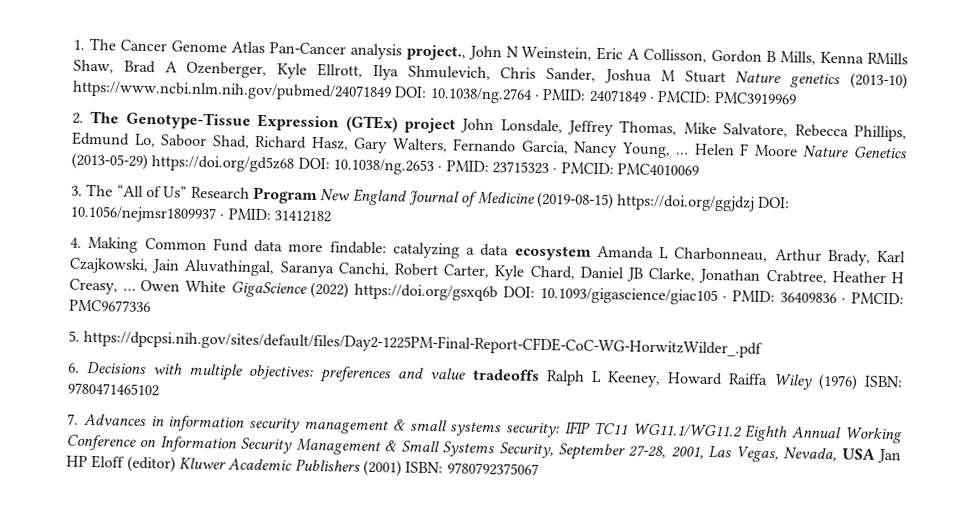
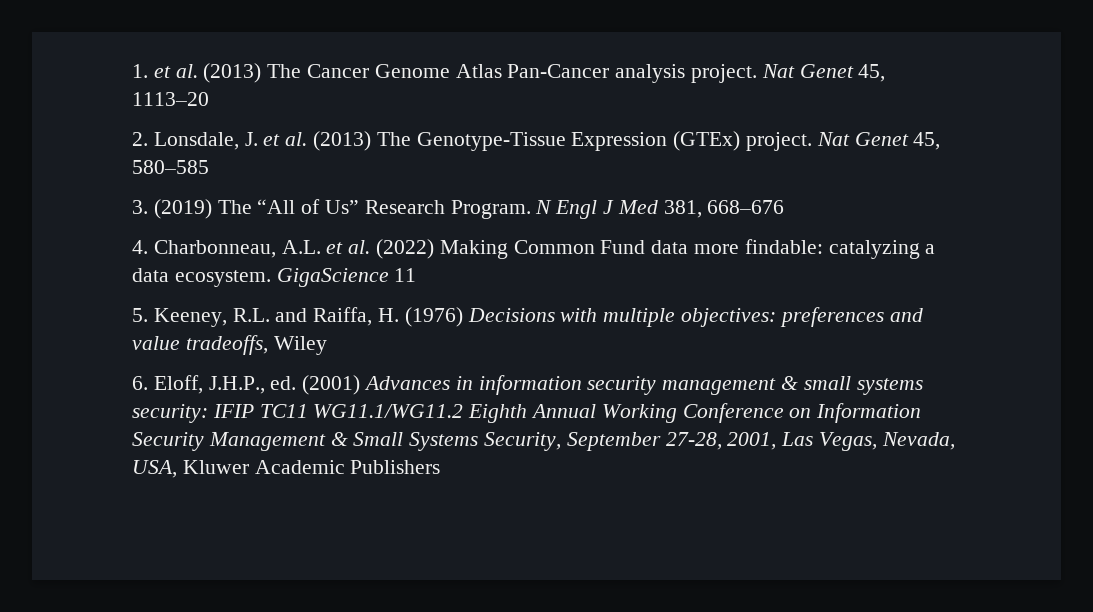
(85, 44) none -> [153,63,262,83] et al. (2013)
[405,44,909,65] [73,59,908,90] [72,80,797,105] [72,110,907,142] [72,131,908,159] [71,152,699,176] project., John N Weinstein, Eric A Collisson, Gordon B Mills, Kenna RMills Shaw, Brad A Ozenberger, Kyle Ellrott, Ilya Shmulevich, Chris Sander, Joshua M Stuart Nature genetics (2013-10) https://www.ncbi.nlm.nih.gov/pubmed/24071849 DOI: 10.1038/ng.2764 · PMID: 24071849 · PMCID: PMC3919969 // 2. The Genotype-Tissue Expression (GTEx) project John Lonsdale, Jeffrey Thomas, Mike Salvatore, Rebecca Phillips, Edmund Lo, Saboor Shad, Richard Hasz, Gary Walters, Fernando Garcia, Nancy Young, … Helen F Moore Nature Genetics (2013-05-29) https://doi.org/gd5z68 DOI: 10.1038/ng.2653 · PMID: 23715323 · PMCID: PMC4010069 -> [691,64,886,83] [132,92,209,106] [132,131,941,151] [132,160,209,174] project. Nat Genet 45, 1113–20 // 2. Lonsdale, J. et al. (2013) The Genotype-Tissue Expression (GTEx) project. Nat Genet 45, 580–585
(83, 190) none -> [153,199,212,219] (2019)
[252,186,791,212] [70,205,331,224] [70,237,82,248] Program New England Journal of Medicine (2019-08-15) https://doi.org/ggjdzj DOI: 10.1056/nejmsr1809937 · PMID: 31412182 // 4. -> [450,200,785,219] [132,239,435,259] Program. N Engl J Med 381, 668–676 // 4. Charbonneau, A.L. et al. (2022)
[514,245,906,266] [69,257,905,284] [69,278,905,306] [69,299,151,313] [68,329,764,358] [68,362,80,373] ecosystem Amanda L Charbonneau, Arthur Brady, Karl Czajkowski, Jain Aluvathingal, Saranya Canchi, Robert Carter, Kyle Chard, Daniel JB Clarke, Jonathan Crabtree, Heather H Creasy, … Owen White GigaScience (2022) https://doi.org/gsxq6b DOI: 10.1093/gigascience/giac105 · PMID: 36409836 · PMCID: PMC9677336 // 5. https://dpcpsi.nih.gov/sites/default/files/Day2-1225PM-Final-Report-CFDE-CoC-WG-HorwitzWilder_.pdf // 6. -> [174,268,417,287] [132,307,463,327] ecosystem. GigaScience 11 // 5. Keeney, R.L. and Raiffa, H. (1976)
[471,368,903,391] [67,382,159,397] [67,413,79,425] tradeoffs Ralph L Keeney, Howard Raiffa Wiley (1976) ISBN: 9780471465102 // 7. -> [185,335,327,355] [132,375,361,395] tradeoffs, Wiley // 6. Eloff, J.H.P., ed. (2001)
[841,448,901,464] [66,455,539,477] USA Jan HP Eloff (editor) Kluwer Academic Publishers (2001) ISBN: 9780792375067 -> [132,460,441,478] USA, Kluwer Academic Publishers

